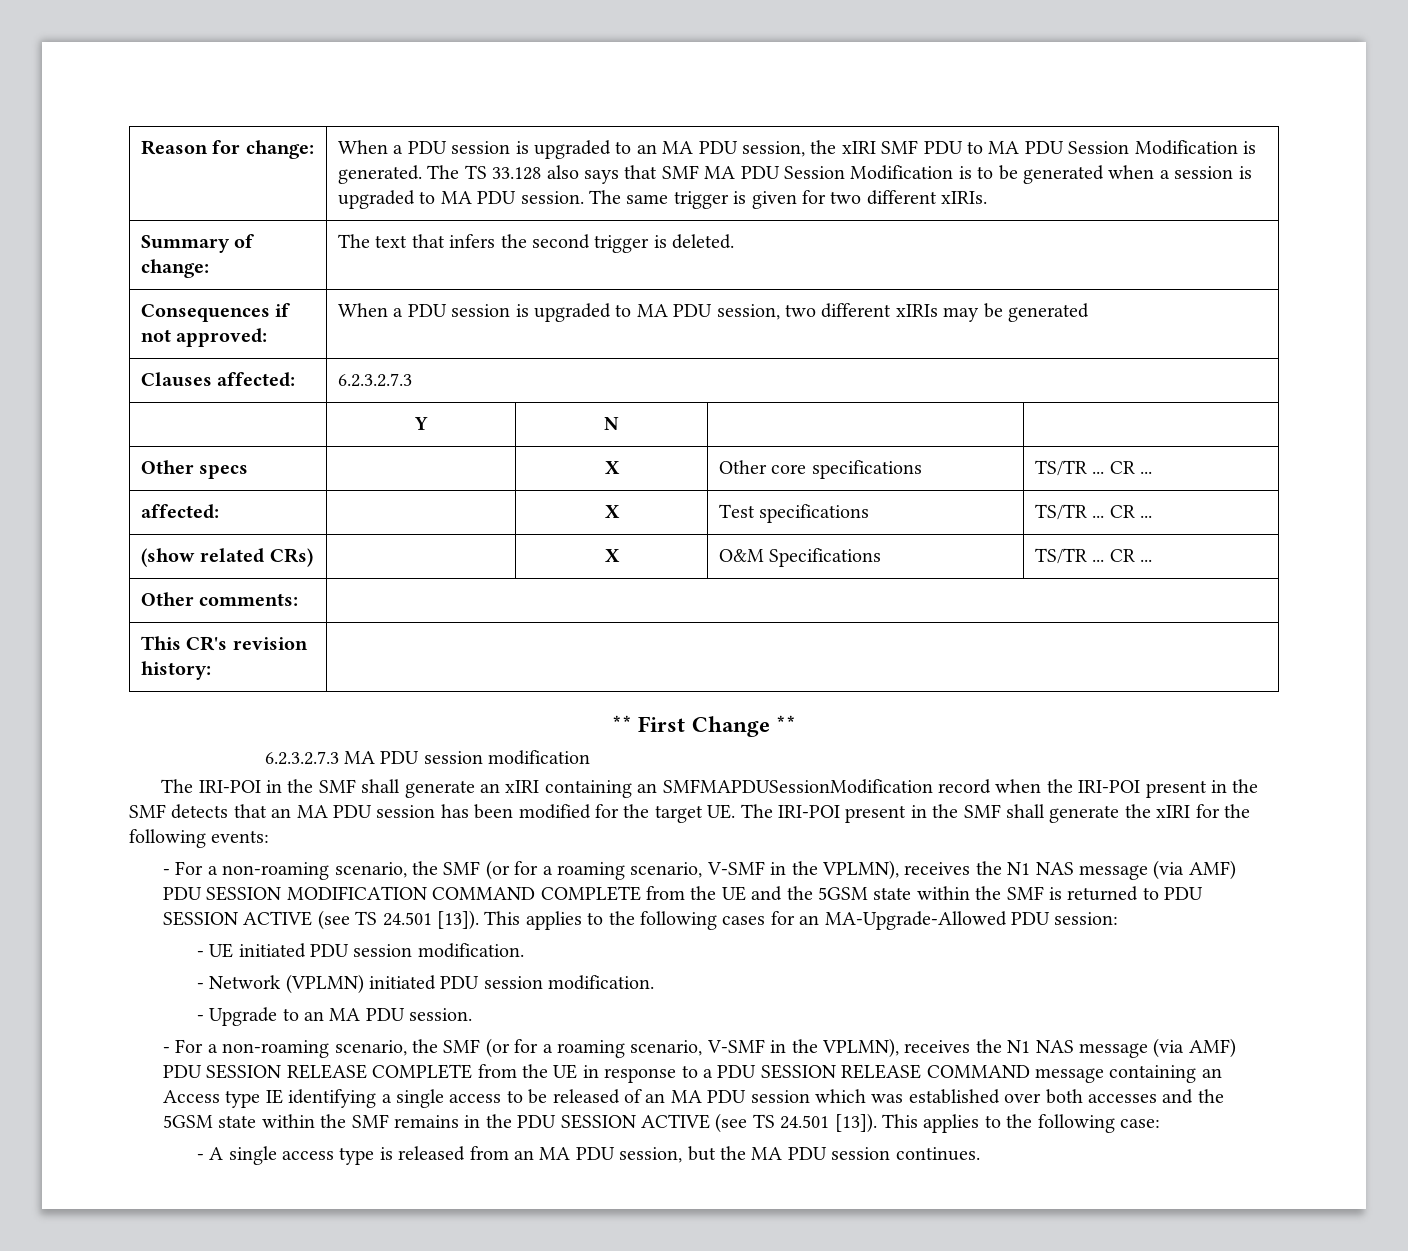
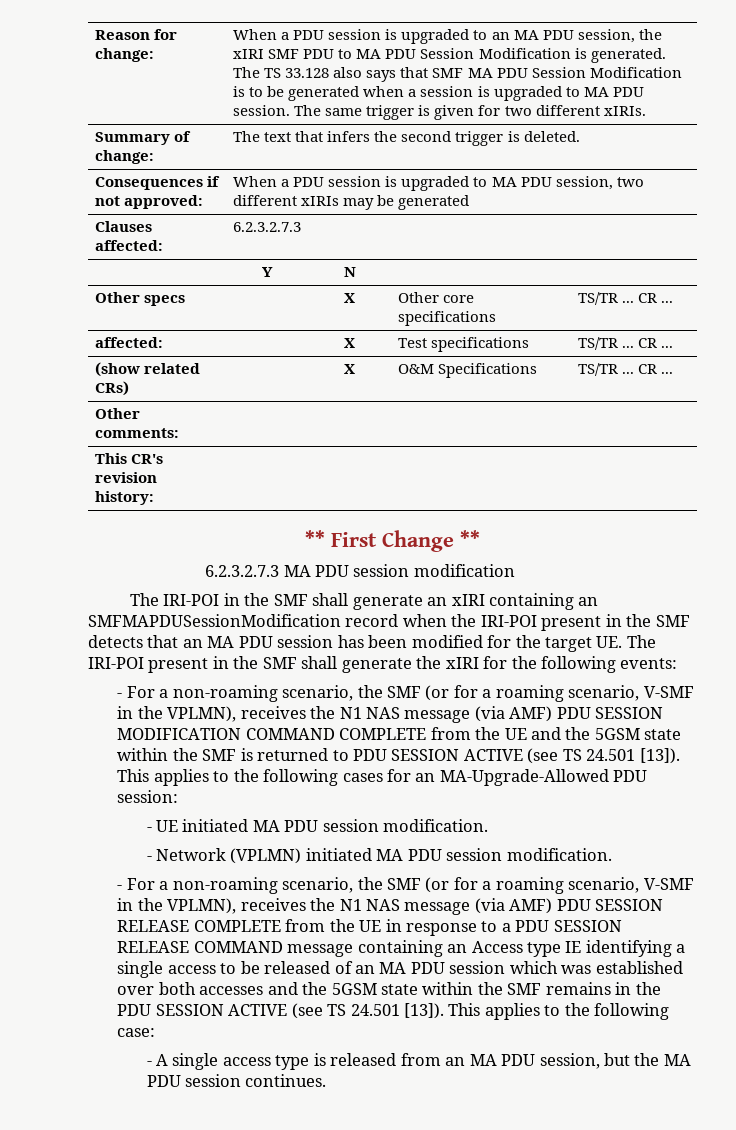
(306, 950) none -> [252,820,280,832] MA
[440,975,655,990] [196,1007,473,1026] PDU session modification. // - Upgrade to an MA PDU session. -> [376,848,612,861] MA PDU session modification.

